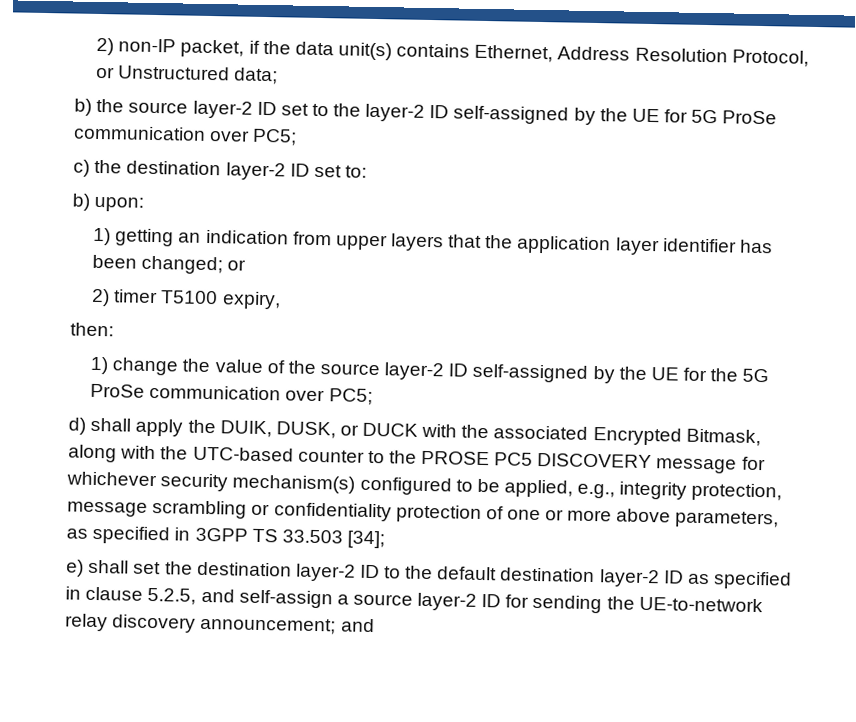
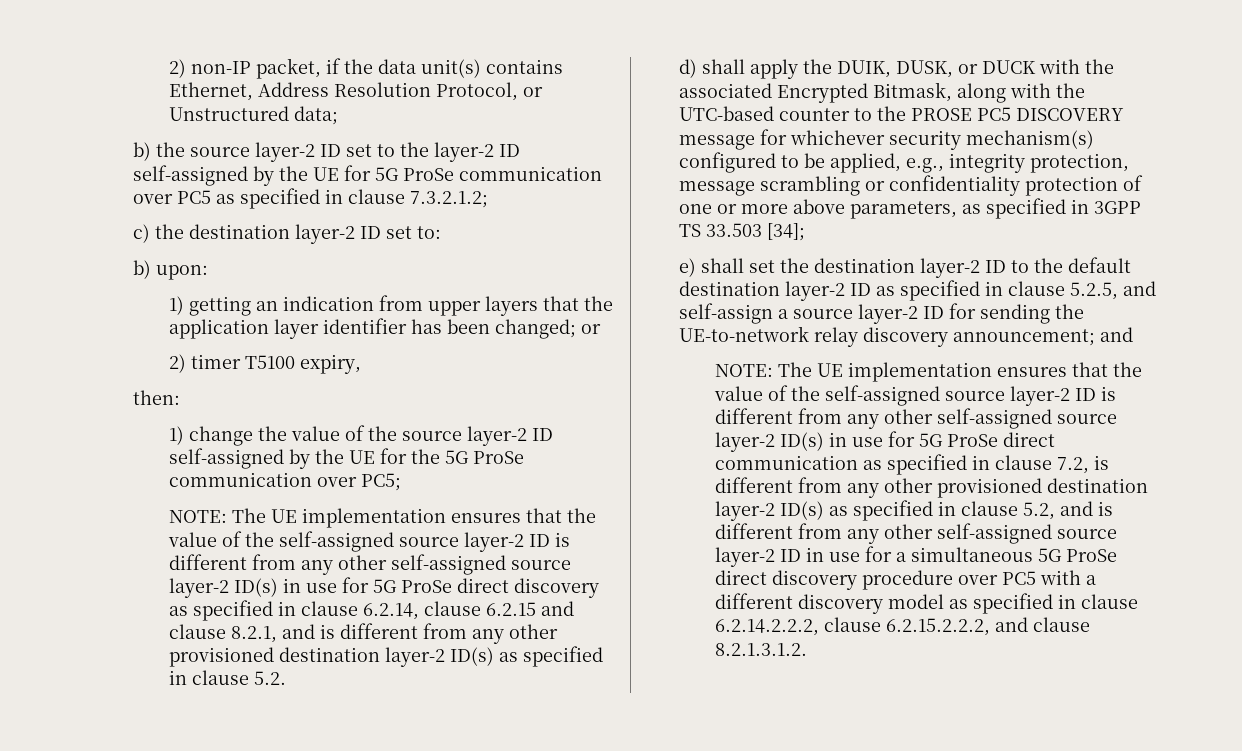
[252,128,298,146] PC5; -> [177,188,489,209] PC5 as specified in clause 7.3.2.1.2;
(373, 396) none -> [168,508,596,528] [167,531,570,552] [168,554,571,575] [168,577,599,598] [168,600,574,621] [168,623,558,644] [168,646,603,667] [168,670,286,685] // NOTE: The UE implementation ensures that the value of the self-assigned source layer-2 ID is different from any other self-assigned source layer-2 ID(s) in use for 5G ProSe direct discovery as specified in clause 6.2.14, clause 6.2.15 and clause 8.2.1, and is different from any other provisioned destination layer-2 ID(s) as specified in clause 5.2.
(375, 625) none -> [714,362,1142,382] [713,385,1116,406] [714,408,1117,429] [714,431,1055,452] [714,454,1109,475] [714,477,1148,498] [714,500,1113,521] [714,523,1117,544] [714,546,1117,567] [714,570,1096,590] [714,593,1138,614] [714,617,1090,636] [714,643,807,656] // NOTE: The UE implementation ensures that the value of the self-assigned source layer-2 ID is different from any other self-assigned source layer-2 ID(s) in use for 5G ProSe direct communication as specified in clause 7.2, is different from any other provisioned destination layer-2 ID(s) as specified in clause 5.2, and is different from any other self-assigned source layer-2 ID in use for a simultaneous 5G ProSe direct discovery procedure over PC5 with a different discovery model as specified in clause 6.2.14.2.2.2, clause 6.2.15.2.2.2, and clause 8.2.1.3.1.2.

